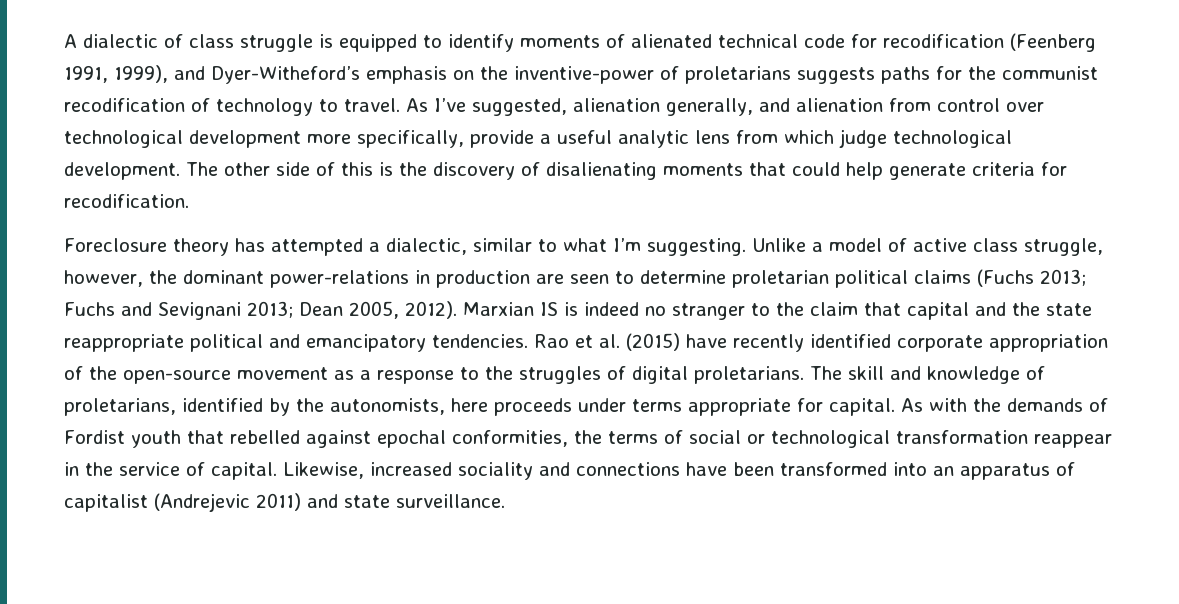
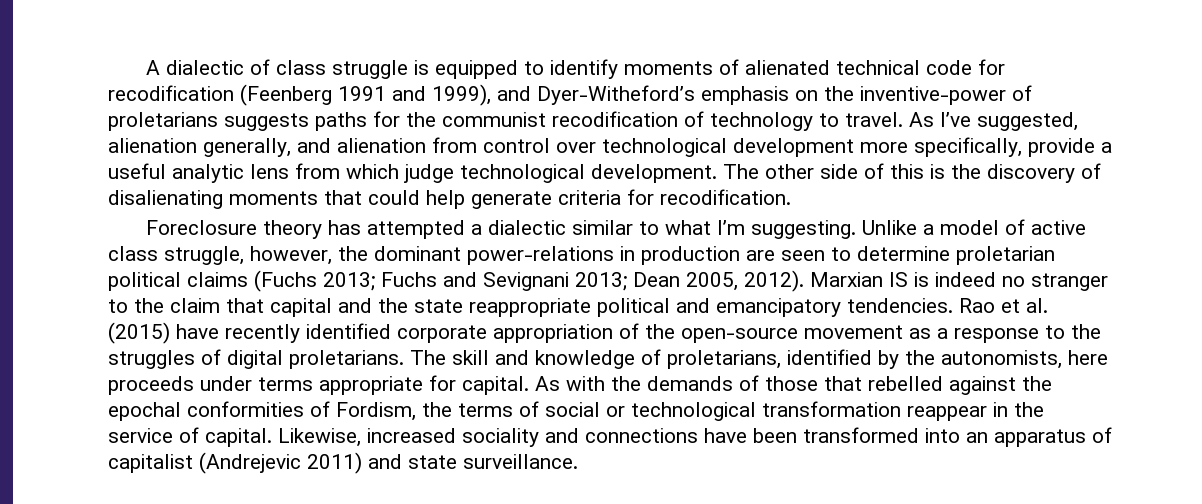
[64,66,108,83] 1991, -> [338,86,426,101] 1991 and
[386,238,467,255] dialectic, -> [488,220,567,235] dialectic
[64,430,181,448] Fordist youth -> [765,376,818,391] those
[377,430,568,448] epochal conformities, -> [1022,376,1052,391] [108,401,416,421] the epochal conformities of Fordism,

